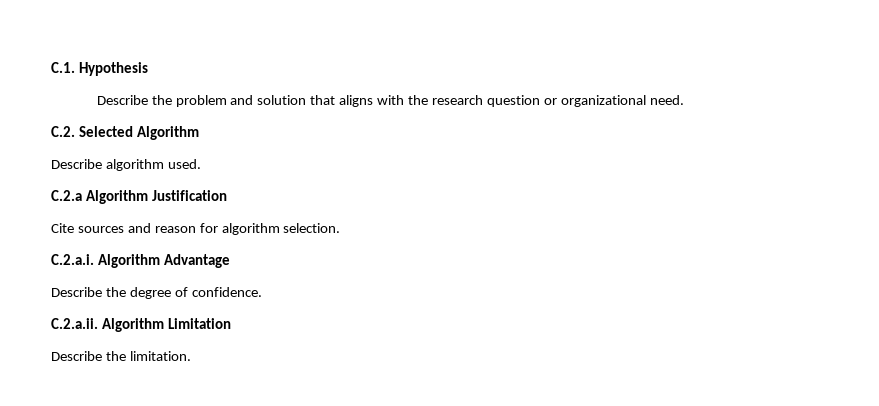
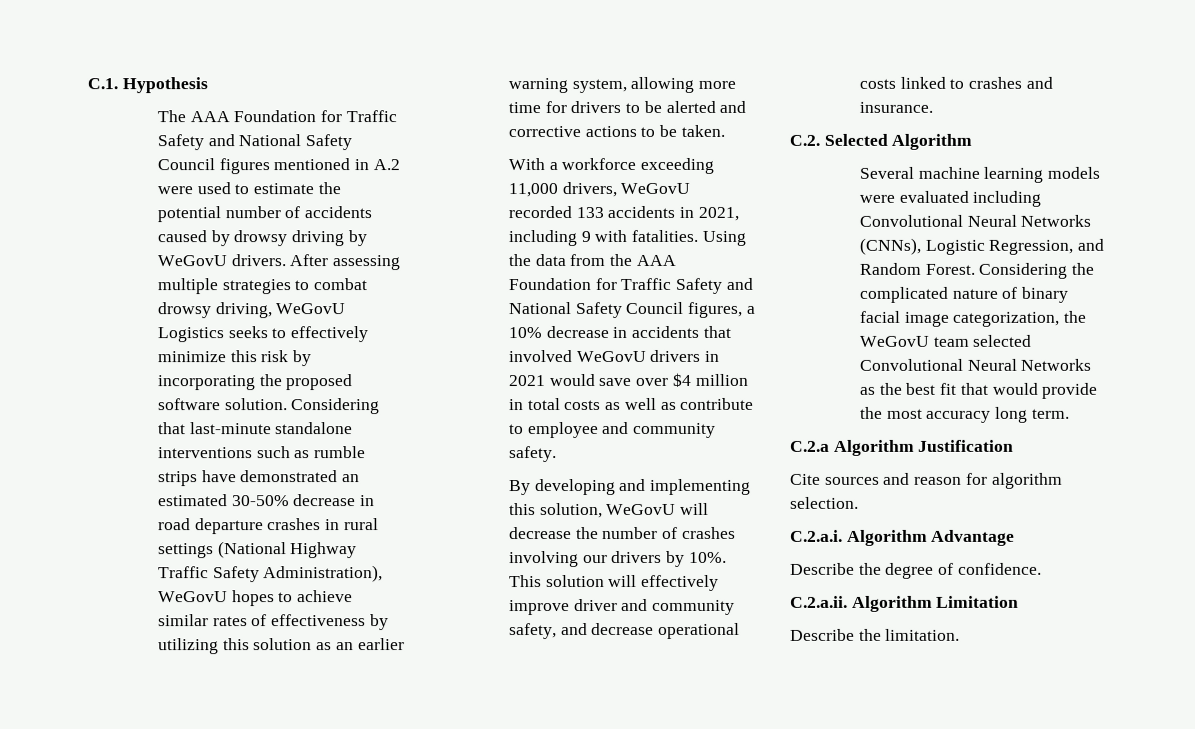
[96,95,684,107] [51,126,199,140] [51,159,201,171] Describe the problem and solution that aligns with the research question or organizational need. // C.2. Selected Algorithm // Describe algorithm used. -> [156,110,397,123] [156,134,353,151] [156,158,400,175] [156,182,341,195] [156,206,373,223] [156,230,367,247] [156,254,401,271] [156,278,368,295] [156,302,346,319] [156,326,369,343] [156,350,313,367] [157,374,354,391] [157,398,381,415] [157,422,354,435] [157,446,367,459] [157,470,361,487] [157,494,376,507] [157,518,379,535] [157,541,358,559] [157,565,384,583] [157,590,354,607] [157,614,389,631] [157,638,405,655] [507,76,737,94] [507,100,747,114] [507,124,725,138] [507,157,715,174] [507,181,691,198] [507,205,739,221] [507,229,746,247] [507,253,676,267] [507,277,753,294] [507,301,755,319] [507,325,731,339] [507,349,720,363] [508,372,749,387] [508,397,755,411] [508,421,717,439] [508,446,557,463] [508,478,752,496] [508,502,710,519] [508,526,736,540] [508,550,727,568] [508,574,720,591] [508,598,736,616] [508,622,741,640] [858,76,1053,89] [858,101,933,113] [789,133,973,150] [858,166,1101,183] [858,190,1042,207] [858,214,1092,227] [858,237,1105,255] [858,262,1095,279] [858,286,1069,303] [858,310,1087,327] [858,334,1032,347] [858,358,1093,371] [859,382,1099,399] [859,406,1070,423] The AAA Foundation for Traffic Safety and National Safety Council figures mentioned in A.2 were used to estimate the potential number of accidents caused by drowsy driving by WeGovU drivers. After assessing multiple strategies to combat drowsy driving, WeGovU Logistics seeks to effectively minimize this risk by incorporating the proposed software solution. Considering that last-minute standalone interventions such as rumble strips have demonstrated an estimated 30-50% decrease in road departure crashes in rural settings (National Highway Traffic Safety Administration), WeGovU hopes to achieve similar rates of effectiveness by utilizing this solution as an earlier warning system, allowing more time for drivers to be alerted and corrective actions to be taken. // With a workforce exceeding 11,000 drivers, WeGovU recorded 133 accidents in 2021, including 9 with fatalities. Using the data from the AAA Foundation for Traffic Safety and National Safety Council figures, a 10% decrease in accidents that involved WeGovU drivers in 2021 would save over $4 million in total costs as well as contribute to employee and community safety. // By developing and implementing this solution, WeGovU will decrease the number of crashes involving our drivers by 10%. This solution will effectively improve driver and community safety, and decrease operational costs linked to crashes and insurance. // C.2. Selected Algorithm // Several machine learning models were evaluated including Convolutional Neural Networks (CNNs), Logistic Regression, and Random Forest. Considering the complicated nature of binary facial image categorization, the WeGovU team selected Convolutional Neural Networks as the best fit that would provide the most accuracy long term.

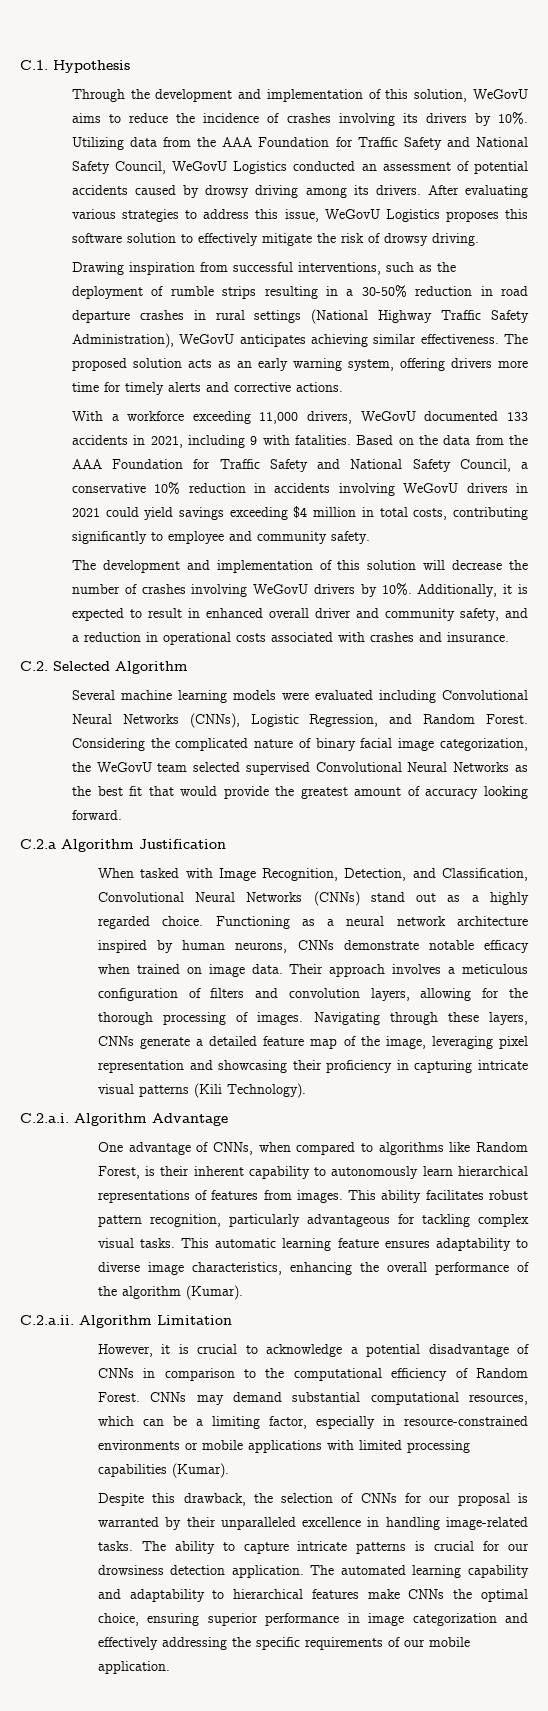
[156,110,397,123] [156,134,353,151] [156,158,400,175] [156,182,341,195] [156,206,301,223] The AAA Foundation for Traffic Safety and National Safety Council figures mentioned in A.2 were used to estimate the potential number of -> [71,89,528,102] [71,112,528,126] [71,137,528,150] [71,161,528,174] Through the development and implementation of this solution, WeGovU aims to reduce the incidence of crashes involving its drivers by 10%. Utilizing data from the AAA Foundation for Traffic Safety and National Safety Council, WeGovU Logistics conducted an assessment of potential
[347,230,367,247] [156,254,401,271] [156,278,368,295] [156,302,346,319] [156,326,369,343] [156,350,313,367] [157,374,354,391] [157,398,381,415] [157,422,354,435] [157,446,367,459] [157,470,361,487] [157,494,357,507] by WeGovU drivers. After assessing multiple strategies to combat drowsy driving, WeGovU Logistics seeks to effectively minimize this risk by incorporating the proposed software solution. Considering that last-minute standalone interventions such as rumble strips have demonstrated an estimated 30-50% decrease -> [305,185,529,198] [71,209,529,222] [71,233,479,246] [71,262,456,275] [71,285,473,299] among its drivers. After evaluating various strategies to address this issue, WeGovU Logistics proposes this software solution to effectively mitigate the risk of drowsy driving. // Drawing inspiration from successful interventions, such as the deployment of rumble strips resulting in a 30-50% reduction
[231,590,354,607] [157,614,389,631] [157,638,313,655] hopes to achieve similar rates of effectiveness by utilizing this solution -> [239,334,528,347] [71,358,212,371] anticipates achieving similar effectiveness. The proposed solution acts
[357,638,405,651] earlier -> [257,358,288,371] early
[630,76,695,93] allowing -> [399,358,492,371] offering drivers
[570,100,747,114] [507,124,725,138] drivers to be alerted and corrective actions to be taken. -> [124,382,343,395] timely alerts and corrective actions.
[507,206,572,219] recorded -> [424,411,499,421] documented
[701,230,746,246] Using -> [356,435,414,445] Based on
[625,301,755,318] [507,325,731,339] [507,349,720,363] [508,372,749,387] [508,397,755,411] Council figures, a 10% decrease in accidents that involved WeGovU drivers in 2021 would save over $4 million in total costs as well as contribute -> [459,459,528,472] [71,482,528,496] [71,506,528,520] [71,531,147,544] Council, a conservative 10% reduction in accidents involving WeGovU drivers in 2021 could yield savings exceeding $4 million in total costs, contributing significantly
[508,478,752,496] [508,502,677,519] By developing and implementing this solution, WeGovU -> [71,560,417,573] The development and implementation of this solution
[582,550,727,567] [508,574,720,591] [508,600,570,616] our drivers by 10%. This solution will effectively improve -> [253,583,529,597] [71,608,309,621] WeGovU drivers by 10%. Additionally, it is expected to result in enhanced overall
[591,622,741,639] [858,76,965,89] decrease operational costs linked to -> [71,632,365,645] a reduction in operational costs associated with
(1032, 340) none -> [245,762,310,775] supervised
[886,406,1070,423] [790,439,1015,456] [790,472,1063,489] [790,496,859,509] [790,529,1016,546] [790,562,1042,579] [790,595,1020,612] [790,628,961,641] most accuracy long term. // C.2.a Algorithm Justification // Cite sources and reason for algorithm selection. // C.2.a.i. Algorithm Advantage // Describe the degree of confidence. // C.2.a.ii. Algorithm Limitation // Describe the limitation. -> [300,786,528,799] [71,810,122,820] [20,839,226,852] [97,868,528,881] [97,891,529,906] [97,916,528,929] [97,940,529,953] [97,964,528,977] [97,988,528,1001] [97,1012,528,1025] [97,1036,528,1049] [97,1060,528,1073] [97,1083,306,1098] [20,1113,228,1126] [97,1142,528,1155] [97,1166,528,1179] [97,1190,528,1203] [97,1214,529,1227] [97,1238,528,1251] [97,1262,529,1275] [97,1285,243,1300] [20,1315,232,1328] [97,1344,529,1357] [97,1368,528,1381] [97,1392,528,1405] [97,1416,528,1429] [97,1440,470,1453] [97,1463,229,1478] [97,1493,528,1506] [97,1517,528,1530] [97,1541,530,1554] [97,1565,529,1578] [97,1589,528,1602] [97,1613,528,1626] [97,1637,470,1650] [97,1661,170,1674] greatest amount of accuracy looking forward. // C.2.a Algorithm Justification // When tasked with Image Recognition, Detection, and Classification, Convolutional Neural Networks (CNNs) stand out as a highly regarded choice. Functioning as a neural network architecture inspired by human neurons, CNNs demonstrate notable efficacy when trained on image data. Their approach involves a meticulous configuration of filters and convolution layers, allowing for the thorough processing of images. Navigating through these layers, CNNs generate a detailed feature map of the image, leveraging pixel representation and showcasing their proficiency in capturing intricate visual patterns (Kili Technology). // C.2.a.i. Algorithm Advantage // One advantage of CNNs, when compared to algorithms like Random Forest, is their inherent capability to autonomously learn hierarchical representations of features from images. This ability facilitates robust pattern recognition, particularly advantageous for tackling complex visual tasks. This automatic learning feature ensures adaptability to diverse image characteristics, enhancing the overall performance of the algorithm (Kumar). // C.2.a.ii. Algorithm Limitation // However, it is crucial to acknowledge a potential disadvantage of CNNs in comparison to the computational efficiency of Random Forest. CNNs may demand substantial computational resources, which can be a limiting factor, especially in resource-constrained environments or mobile applications with limited processing capabilities (Kumar). // Despite this drawback, the selection of CNNs for our proposal is warranted by their unparalleled excellence in handling image-related tasks. The ability to capture intricate patterns is crucial for our drowsiness detection application. The automated learning capability and adaptability to hierarchical features make CNNs the optimal choice, ensuring superior performance in image categorization and effectively addressing the specific requirements of our mobile application.

